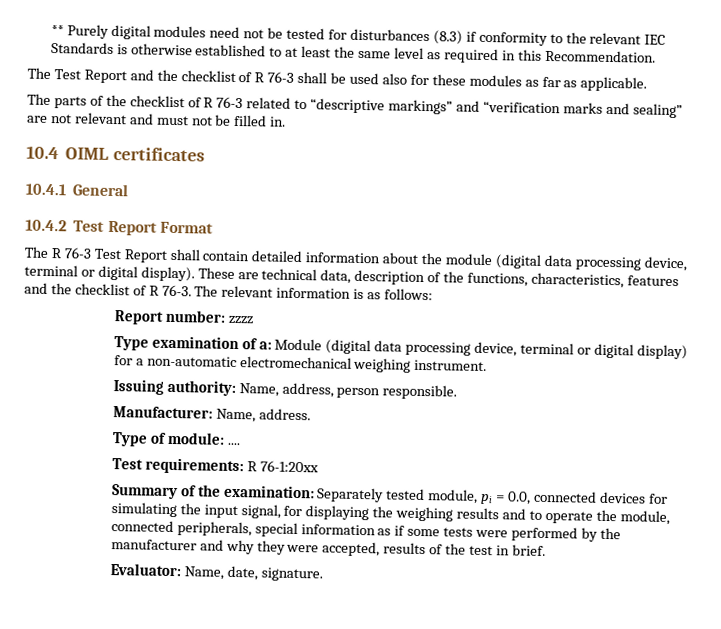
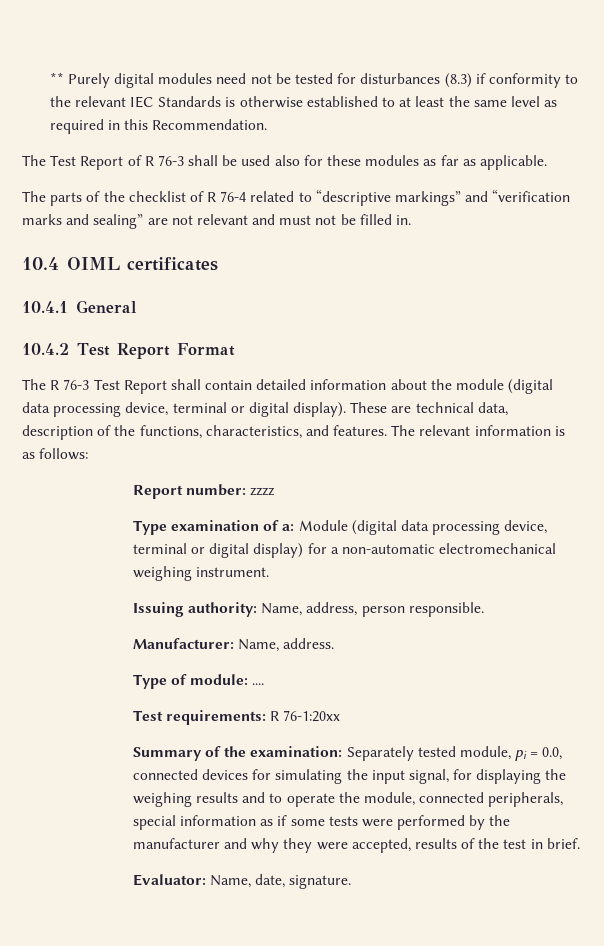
[129,69,236,82] and the checklist -> (124, 163) none
[216,96,244,109] 76-3 -> [220,191,247,202] 76-4
[626,275,679,287] [24,282,192,297] features and the checklist of R 76-3. -> [305,425,388,436] and features.

